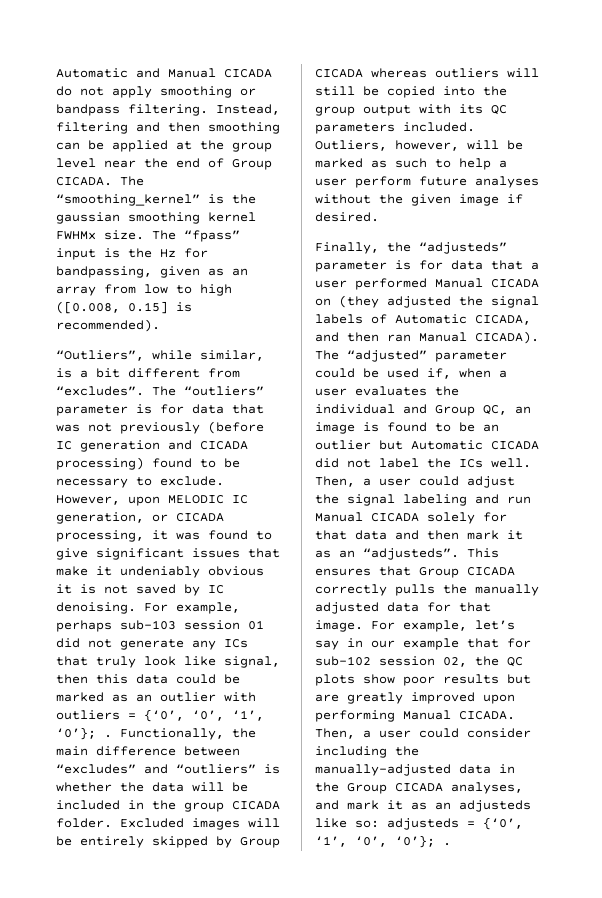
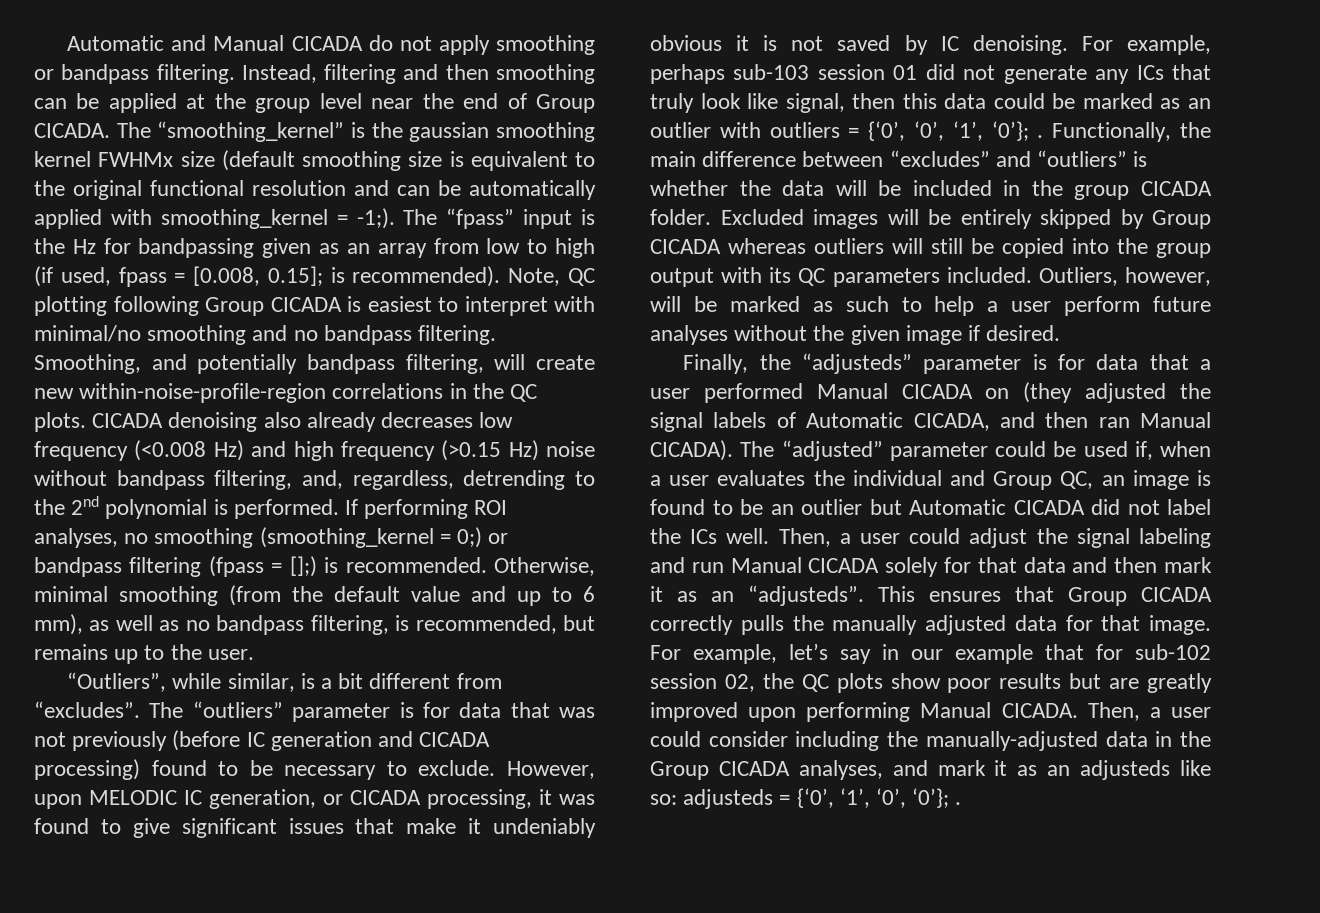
[104,230,144,240] size. -> [180,150,595,171] [34,180,596,200] [34,208,395,229] size (default smoothing size is equivalent to the original functional resolution and can be automatically applied with smoothing_kernel = -1;).
[56,266,152,278] bandpassing, -> [138,238,255,258] bandpassing
[56,301,192,314] [56,319,160,332] ([0.008, 0.15] is recommended). -> [34,266,595,287] [34,296,595,316] [34,325,497,345] [34,354,596,374] [34,383,538,403] [34,412,514,432] [34,440,595,461] [34,470,596,490] [34,496,508,519] [34,527,509,548] [34,556,595,577] [34,585,595,606] [34,614,596,635] [34,644,254,664] (if used, fpass = [0.008, 0.15]; is recommended). Note, QC plotting following Group CICADA is easiest to interpret with minimal/no smoothing and no bandpass filtering. Smoothing, and potentially bandpass filtering, will create new within-noise-profile-region correlations in the QC plots. CICADA denoising also already decreases low frequency (<0.008 Hz) and high frequency (>0.15 Hz) noise without bandpass filtering, and, regardless, detrending to the 2nd polynomial is performed. If performing ROI analyses, no smoothing (smoothing_kernel = 0;) or bandpass filtering (fpass = [];) is recommended. Otherwise, minimal smoothing (from the default value and up to 6 mm), as well as no bandpass filtering, is recommended, but remains up to the user.

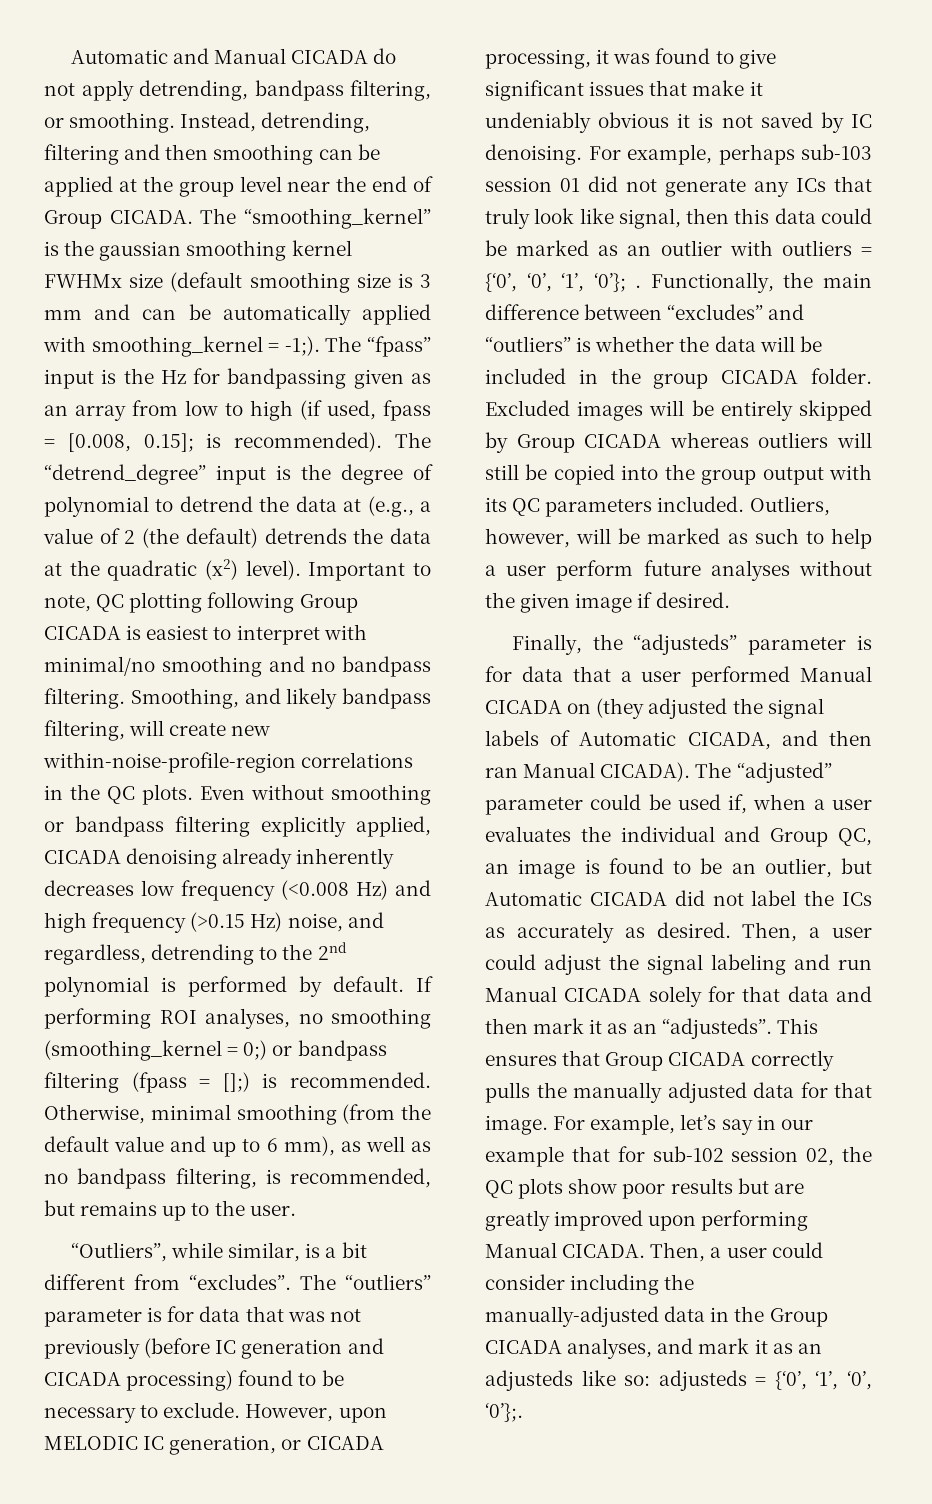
[496,35,595,55] [34,64,317,84] smoothing or bandpass filtering. Instead, -> [139,80,431,101] [44,112,371,133] detrending, bandpass filtering, or smoothing. Instead, detrending,
[470,151,595,171] [34,180,346,200] equivalent to the original functional resolution -> [420,274,432,288] [44,309,82,320] 3 mm
[508,268,561,286] Note, -> [395,432,432,448] [44,464,433,485] [44,496,431,517] [43,528,431,548] [44,559,432,581] [44,595,91,612] The “detrend_degree” input is the degree of polynomial to detrend the data at (e.g., a value of 2 (the default) detrends the data at the quadratic (x2) level). Important to note,
[197,354,298,374] potentially -> [286,688,338,709] likely
[92,412,376,432] CICADA denoising also already -> [200,784,431,805] [44,816,431,837] [44,848,395,869] Even without smoothing or bandpass filtering explicitly applied, CICADA denoising already inherently
[546,441,595,457] [34,470,344,490] noise without bandpass filtering, and, -> [287,912,384,932] noise, and
[233,499,339,519] performed. -> [188,976,404,997] performed by default.
[801,499,862,515] outlier -> [764,858,832,878] outlier,
[726,528,770,544] well. -> [485,922,731,943] as accurately as desired.
[912,788,962,808] ‘0’}; . -> [485,1403,523,1422] ‘0’};.

